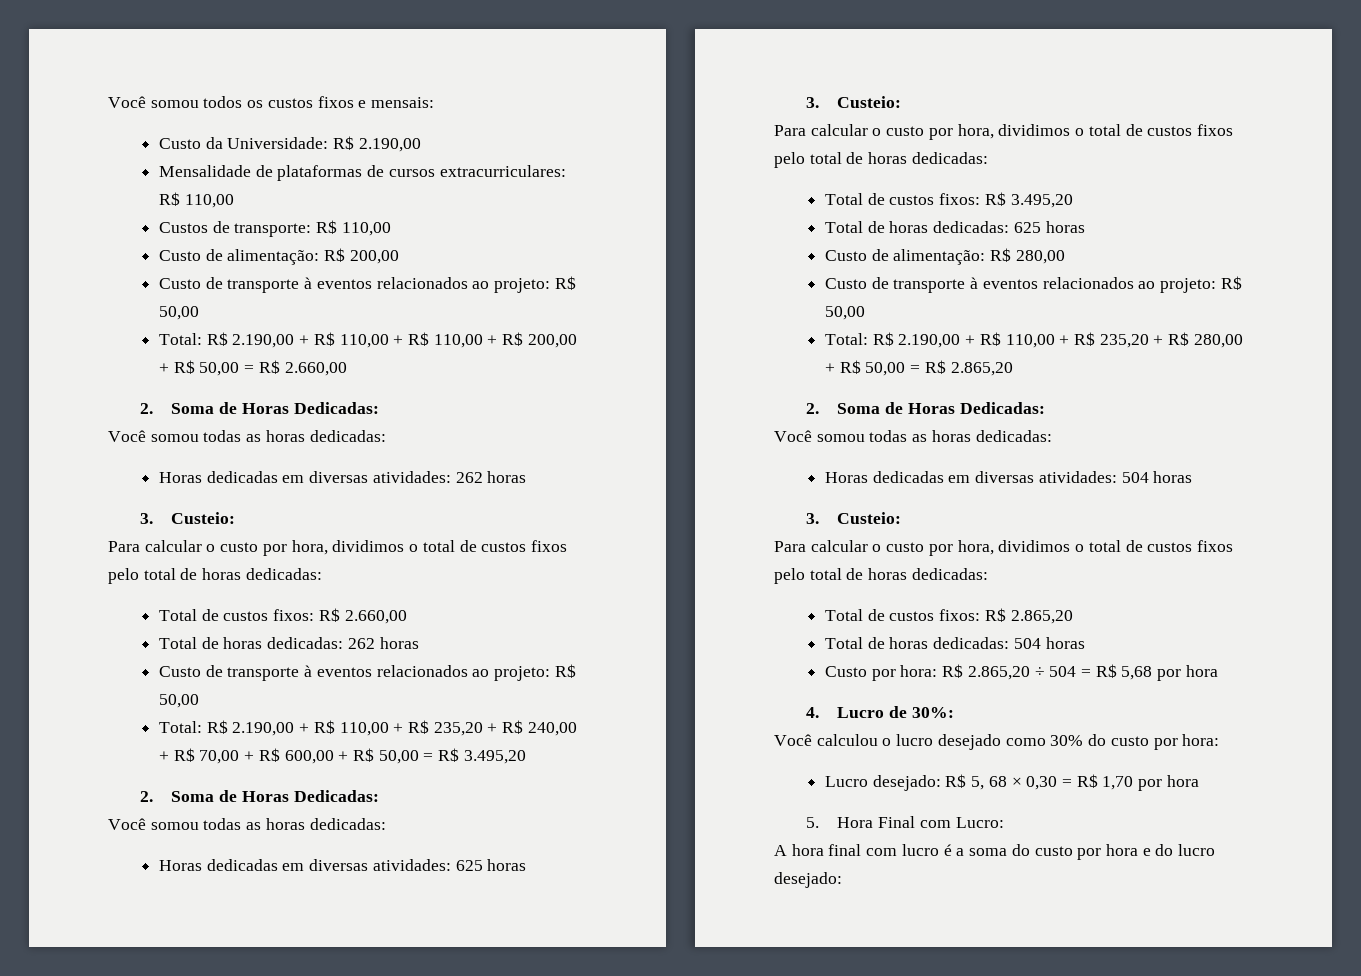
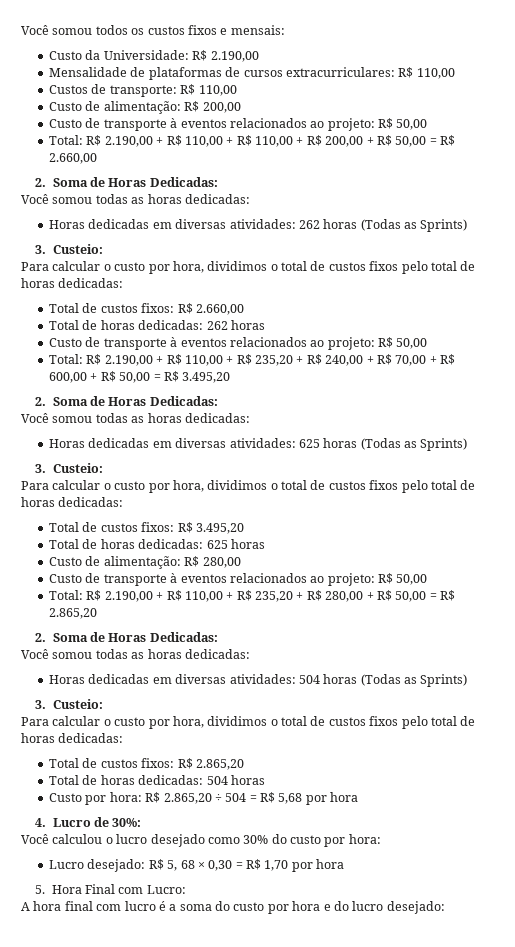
(527, 477) none -> [360,219,468,232] (Todas as Sprints)
(527, 865) none -> [360,438,468,451] (Todas as Sprints)
(1193, 477) none -> [360,674,468,687] (Todas as Sprints)

